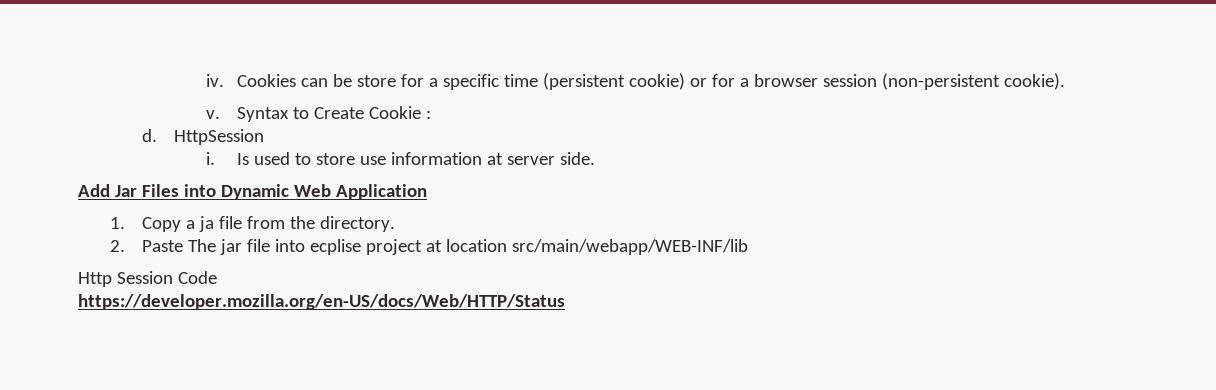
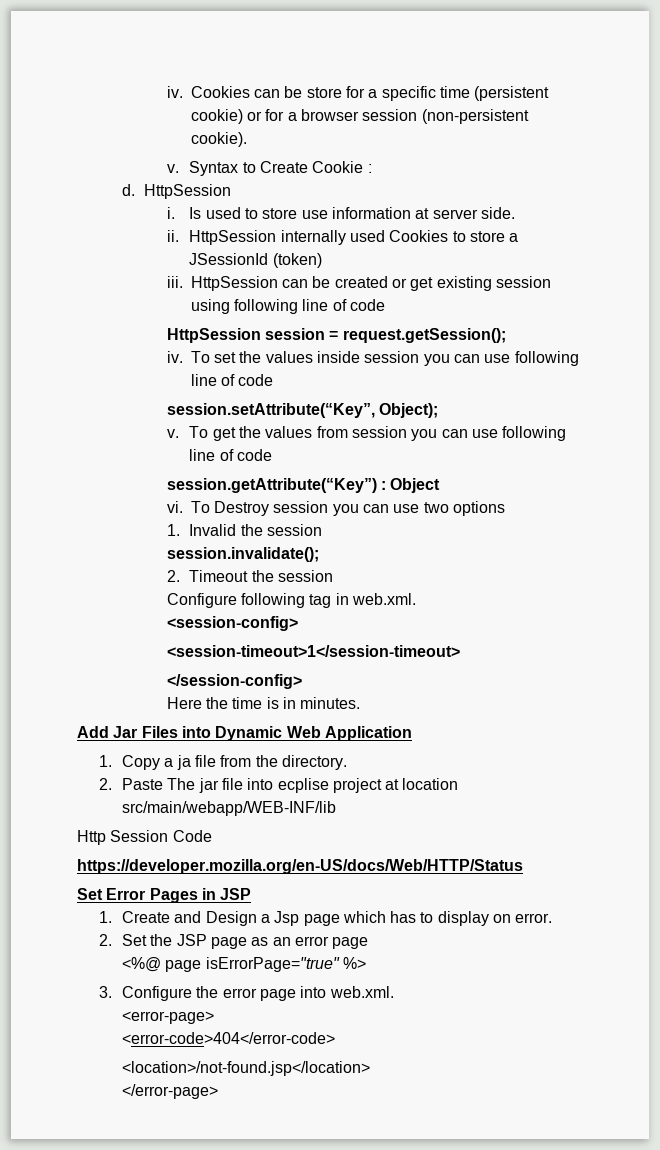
(596, 158) none -> [166,230,519,245] [189,253,322,268] [166,276,552,291] [190,299,386,314] [166,328,506,343] [166,351,579,366] [190,374,274,386] [166,403,439,418] [166,426,567,441] [189,449,272,461] [166,478,441,493] [166,501,506,516] [166,524,322,536] [166,547,319,562] [166,570,333,582] [166,593,417,608] [166,616,298,631] [166,645,460,657] [166,674,302,689] [166,697,361,709] // ii. HttpSession internally used Cookies to store a JSessionId (token) // iii. HttpSession can be created or get existing session using following line of code // HttpSession session = request.getSession(); // iv. To set the values inside session you can use following line of code // session.setAttribute(“Key”, Object); // v. To get the values from session you can use following line of code // session.getAttribute(“Key”) : Object // vi. To Destroy session you can use two options // 1. Invalid the session // session.invalidate(); // 2. Timeout the session // Configure following tag in web.xml. // <session-config> // <session-timeout>1</session-timeout> // </session-config> // Here the time is in minutes.
(565, 302) none -> [77,888,252,903] [99,911,553,926] [99,934,369,949] [121,957,366,972] [99,986,394,1001] [121,1011,214,1024] [121,1032,335,1044] [121,1061,370,1076] [121,1084,218,1099] // Set Error Pages in JSP // 1. Create and Design a Jsp page which has to display on error. // 2. Set the JSP page as an error page // <%@ page isErrorPage="true" %> // 3. Configure the error page into web.xml. // <error-page> // <error-code>404</error-code> // <location>/not-found.jsp</location> // </error-page>

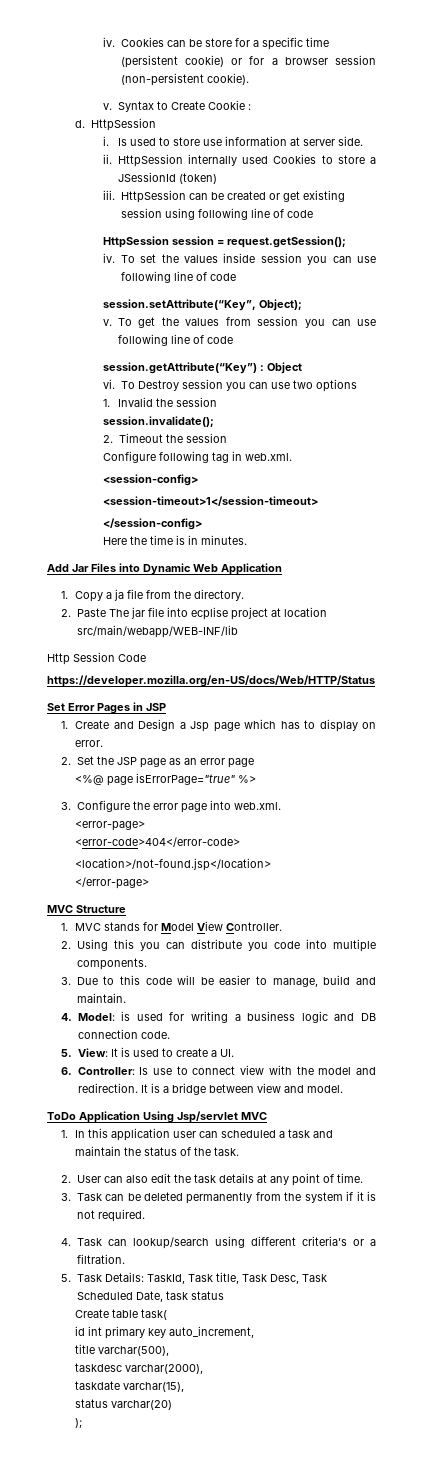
(218, 1091) none -> [47,905,126,913] [61,921,283,931] [61,939,376,952] [76,958,147,970] [61,975,376,987] [76,993,126,1003] [61,1011,377,1023] [77,1029,170,1039] [61,1047,234,1057] [61,1065,376,1075] [77,1083,343,1095] [47,1111,267,1123] [61,1128,334,1141] [75,1146,240,1156] [61,1173,363,1186] [61,1191,376,1204] [76,1209,145,1222] [61,1236,377,1249] [76,1254,125,1264] [61,1272,327,1284] [76,1291,224,1302] [75,1309,168,1320] [75,1326,255,1339] [75,1344,170,1356] [75,1363,204,1374] [75,1381,185,1392] [75,1399,173,1410] [75,1418,83,1428] // MVC Structure // 1. MVC stands for Model View Controller. // 2. Using this you can distribute you code into multiple components. // 3. Due to this code will be easier to manage, build and maintain. // 4. Model: is used for writing a business logic and DB connection code. // 5. View: It is used to create a UI. // 6. Controller: Is use to connect view with the model and redirection. It is a bridge between view and model. // ToDo Application Using Jsp/servlet MVC // 1. In this application user can scheduled a task and maintain the status of the task. // 2. User can also edit the task details at any point of time. // 3. Task can be deleted permanently from the system if it is not required. // 4. Task can lookup/search using different criteria’s or a filtration. // 5. Task Details: TaskId, Task title, Task Desc, Task Scheduled Date, task status // Create table task( // id int primary key auto_increment, // title varchar(500), // taskdesc varchar(2000), // taskdate varchar(15), // status varchar(20) // );

